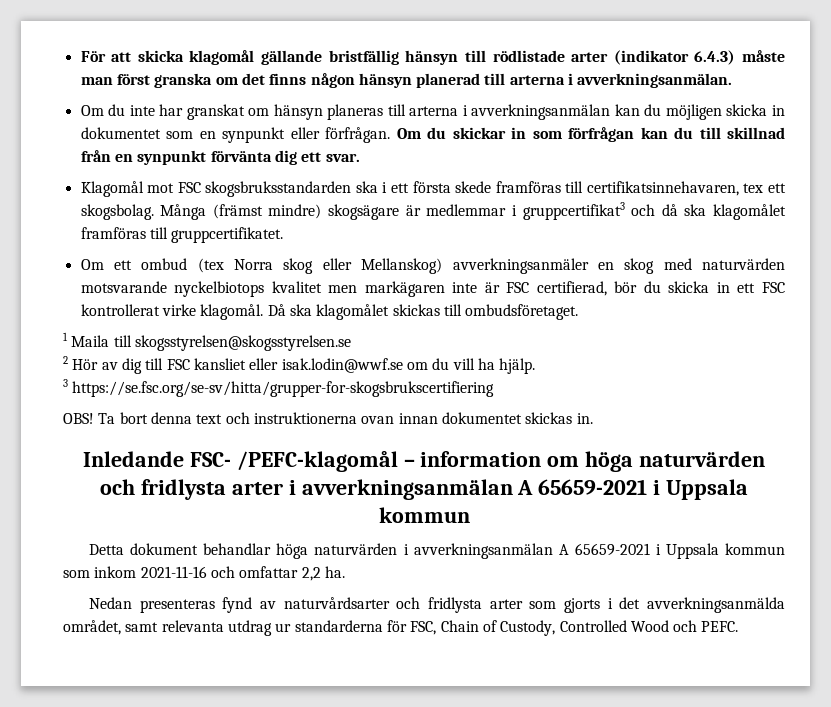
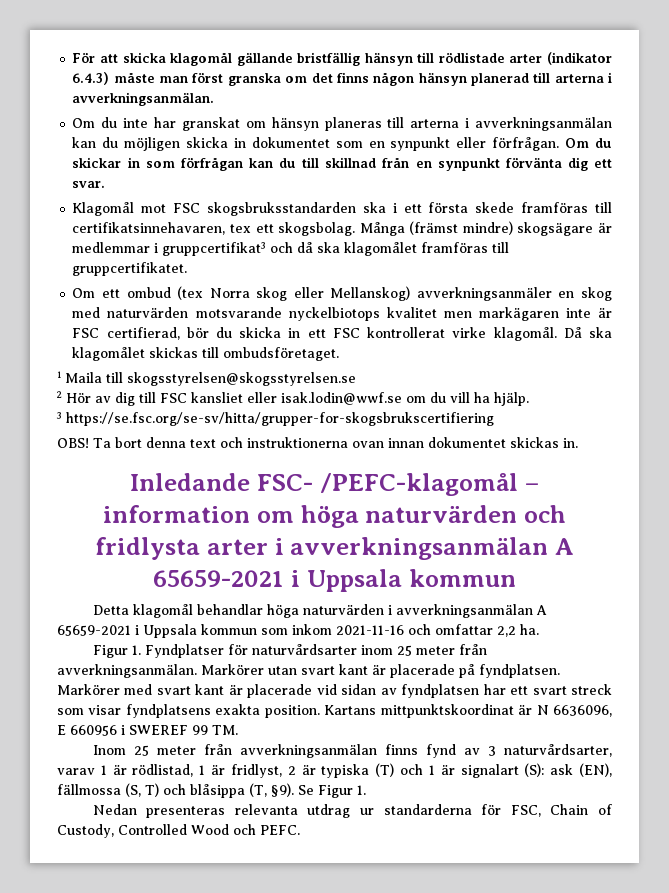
[130,543,199,555] dokument -> [132,604,193,618] klagomål
[89,597,785,613] [63,620,159,635] Nedan presenteras fynd av naturvårdsarter och fridlysta arter som gjorts i det avverkningsanmälda området, samt -> [92,644,487,658] [57,664,560,678] [57,684,612,698] [57,704,613,718] [57,725,238,736] [92,744,612,758] [57,763,612,778] [57,783,366,798] [92,804,226,818] Figur 1. Fyndplatser för naturvårdsarter inom 25 meter från avverkningsanmälan. Markörer utan svart kant är placerade på fyndplatsen. Markörer med svart kant är placerade vid sidan av fyndplatsen har ett svart streck som visar fyndplatsens exakta position. Kartans mittpunktskoordinat är N 6636096, E 660956 i SWEREF 99 TM. // Inom 25 meter från avverkningsanmälan finns fynd av 3 naturvårdsarter, varav 1 är rödlistad, 1 är fridlyst, 2 är typiska (T) och 1 är signalart (S): ask (EN), fällmossa (S, T) och blåsippa (T, §9). Se Figur 1. // Nedan presenteras

